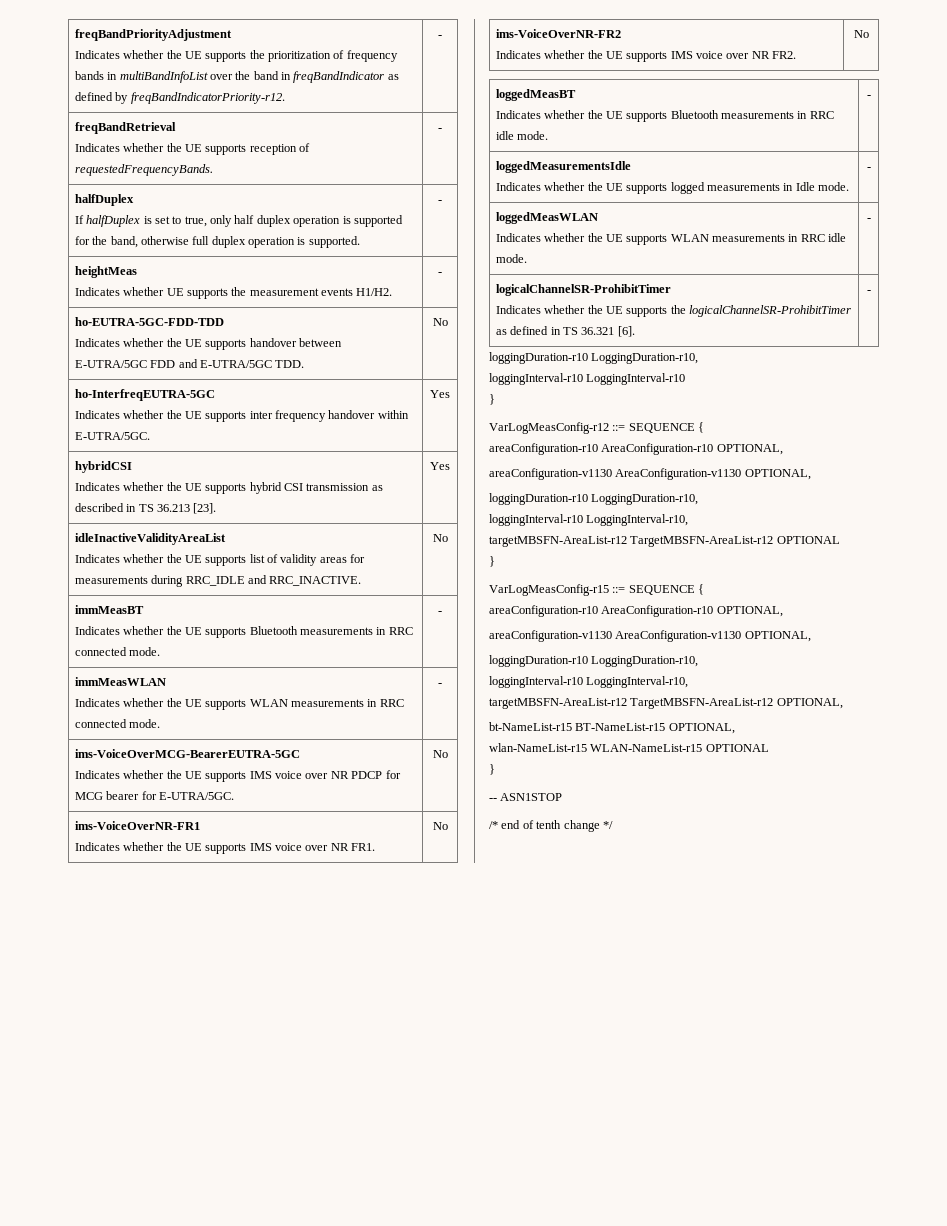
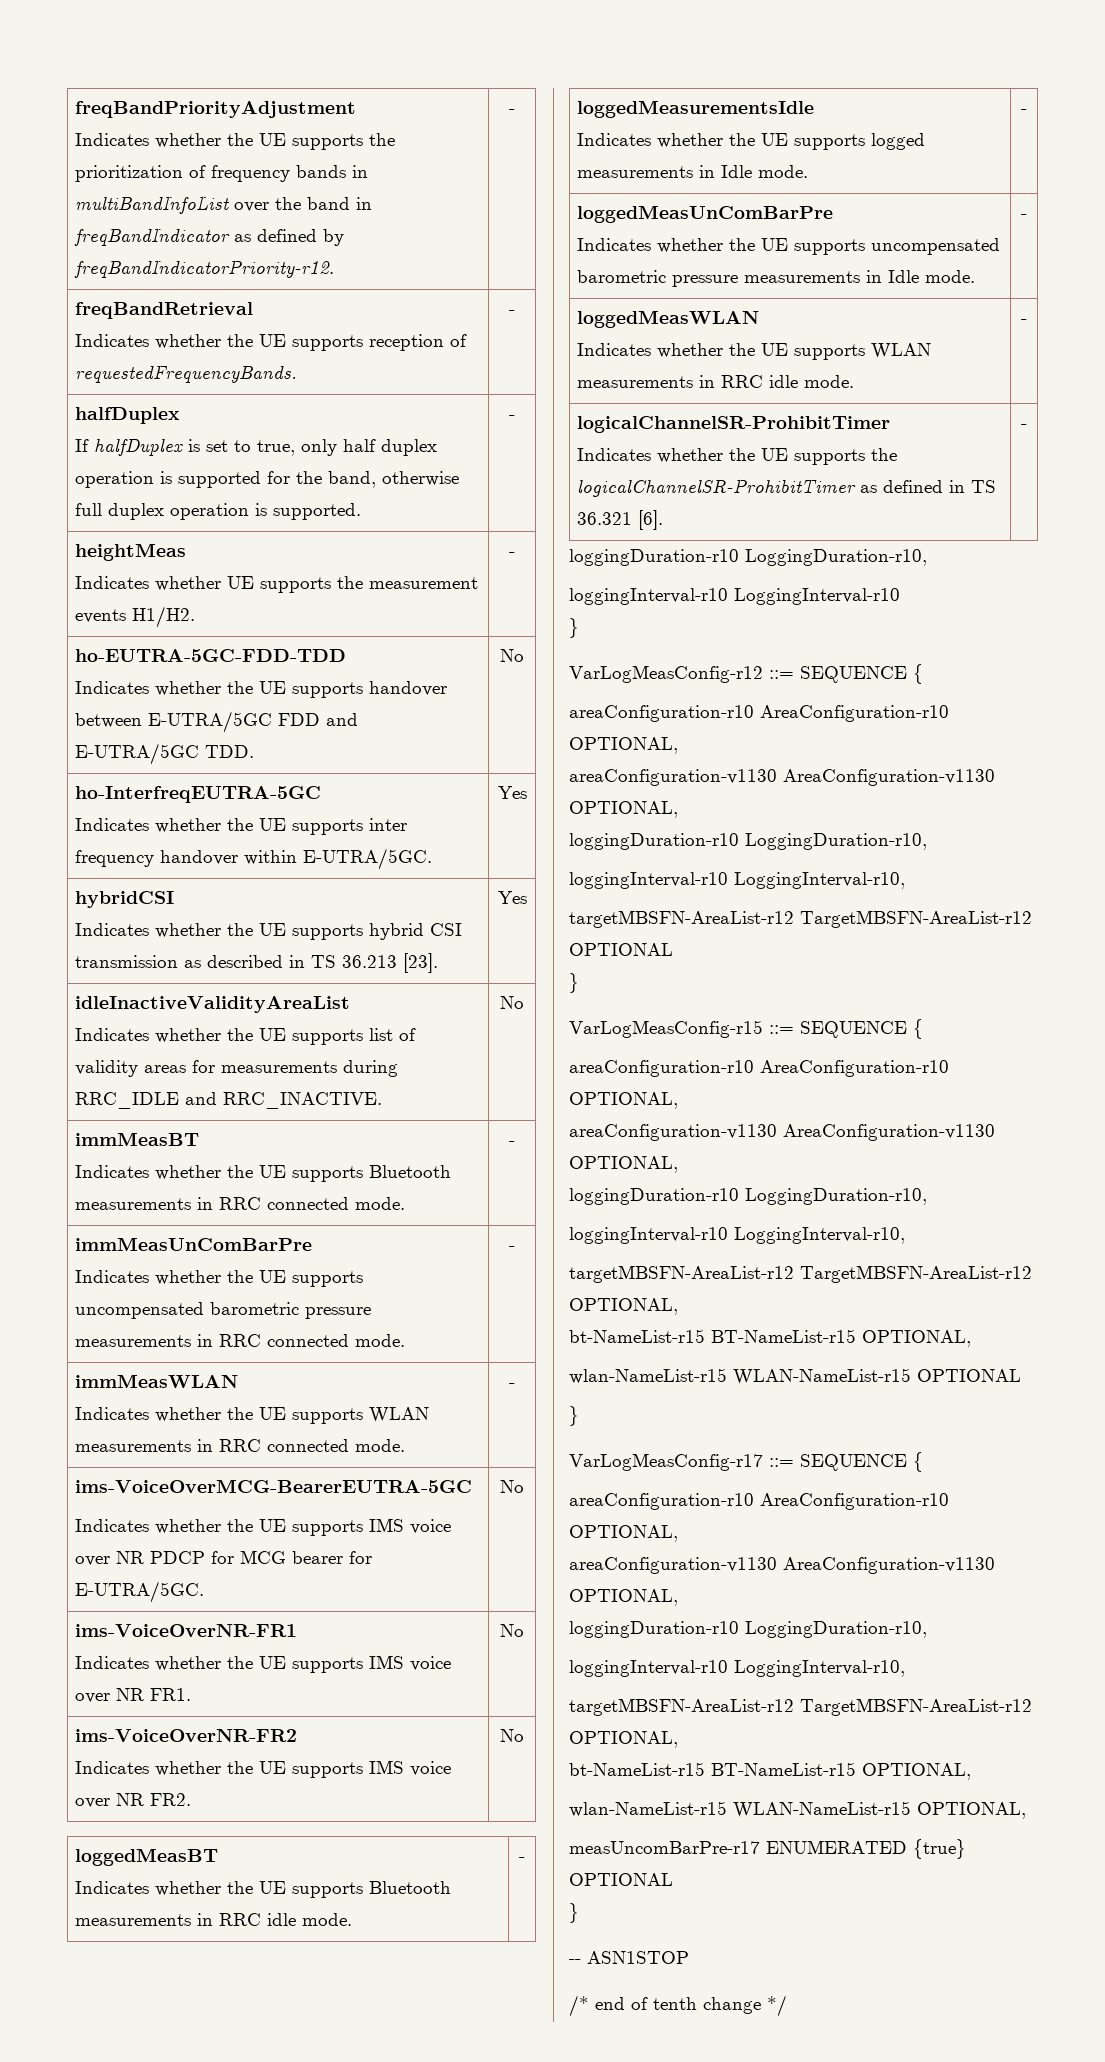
(442, 612) none -> [75,1237,313,1251] [75,1270,364,1287] [75,1302,372,1319] [75,1334,406,1347] [509,1246,515,1251] // immMeasUnComBarPre // Indicates whether the UE supports uncompensated barometric pressure measurements in RRC connected mode. | -
(871, 168) none -> [577,205,834,223] [577,238,1001,255] [577,270,976,287] [1021,214,1027,219] // loggedMeasUnComBarPre // Indicates whether the UE supports uncompensated barometric pressure measurements in Idle mode. | -
(495, 769) none -> [569,1452,923,1472] [569,1493,949,1510] [569,1525,678,1542] [569,1557,995,1574] [569,1589,678,1606] [569,1621,927,1638] [569,1660,905,1677] [569,1698,1032,1716] [569,1731,678,1748] [569,1762,971,1780] [569,1801,1026,1819] [569,1839,966,1859] [569,1873,673,1886] [569,1903,579,1923] // VarLogMeasConfig-r17 ::= SEQUENCE { // areaConfiguration-r10 AreaConfiguration-r10 OPTIONAL, // areaConfiguration-v1130 AreaConfiguration-v1130 OPTIONAL, // loggingDuration-r10 LoggingDuration-r10, // loggingInterval-r10 LoggingInterval-r10, // targetMBSFN-AreaList-r12 TargetMBSFN-AreaList-r12 OPTIONAL, // bt-NameList-r15 BT-NameList-r15 OPTIONAL, // wlan-NameList-r15 WLAN-NameList-r15 OPTIONAL, // measUncomBarPre-r17 ENUMERATED {true} OPTIONAL // }

